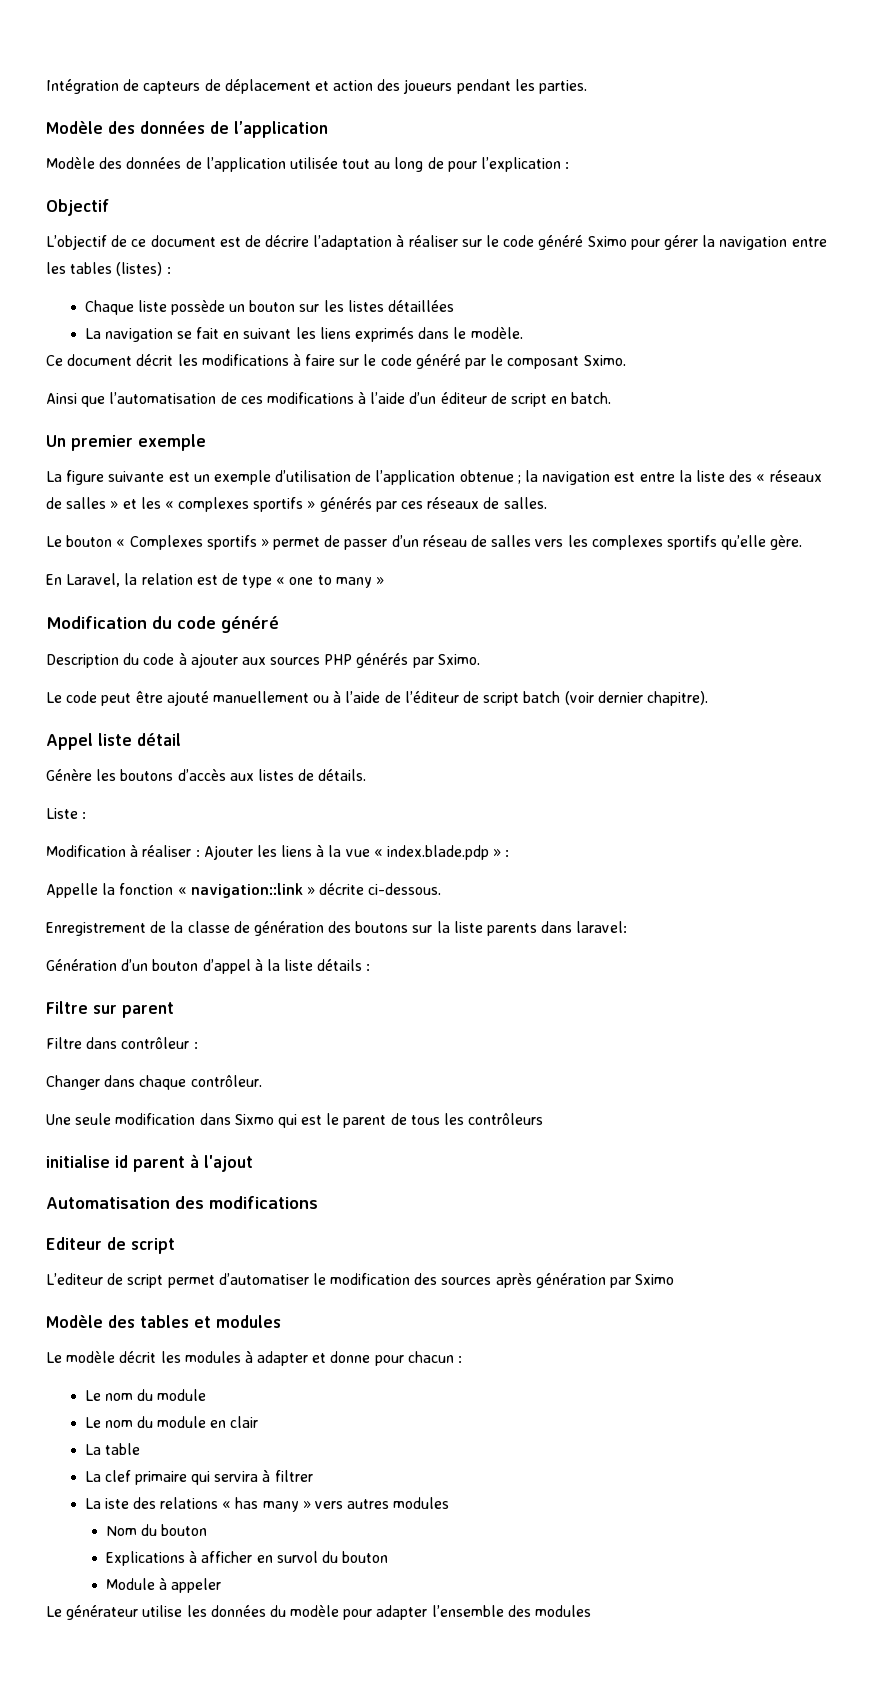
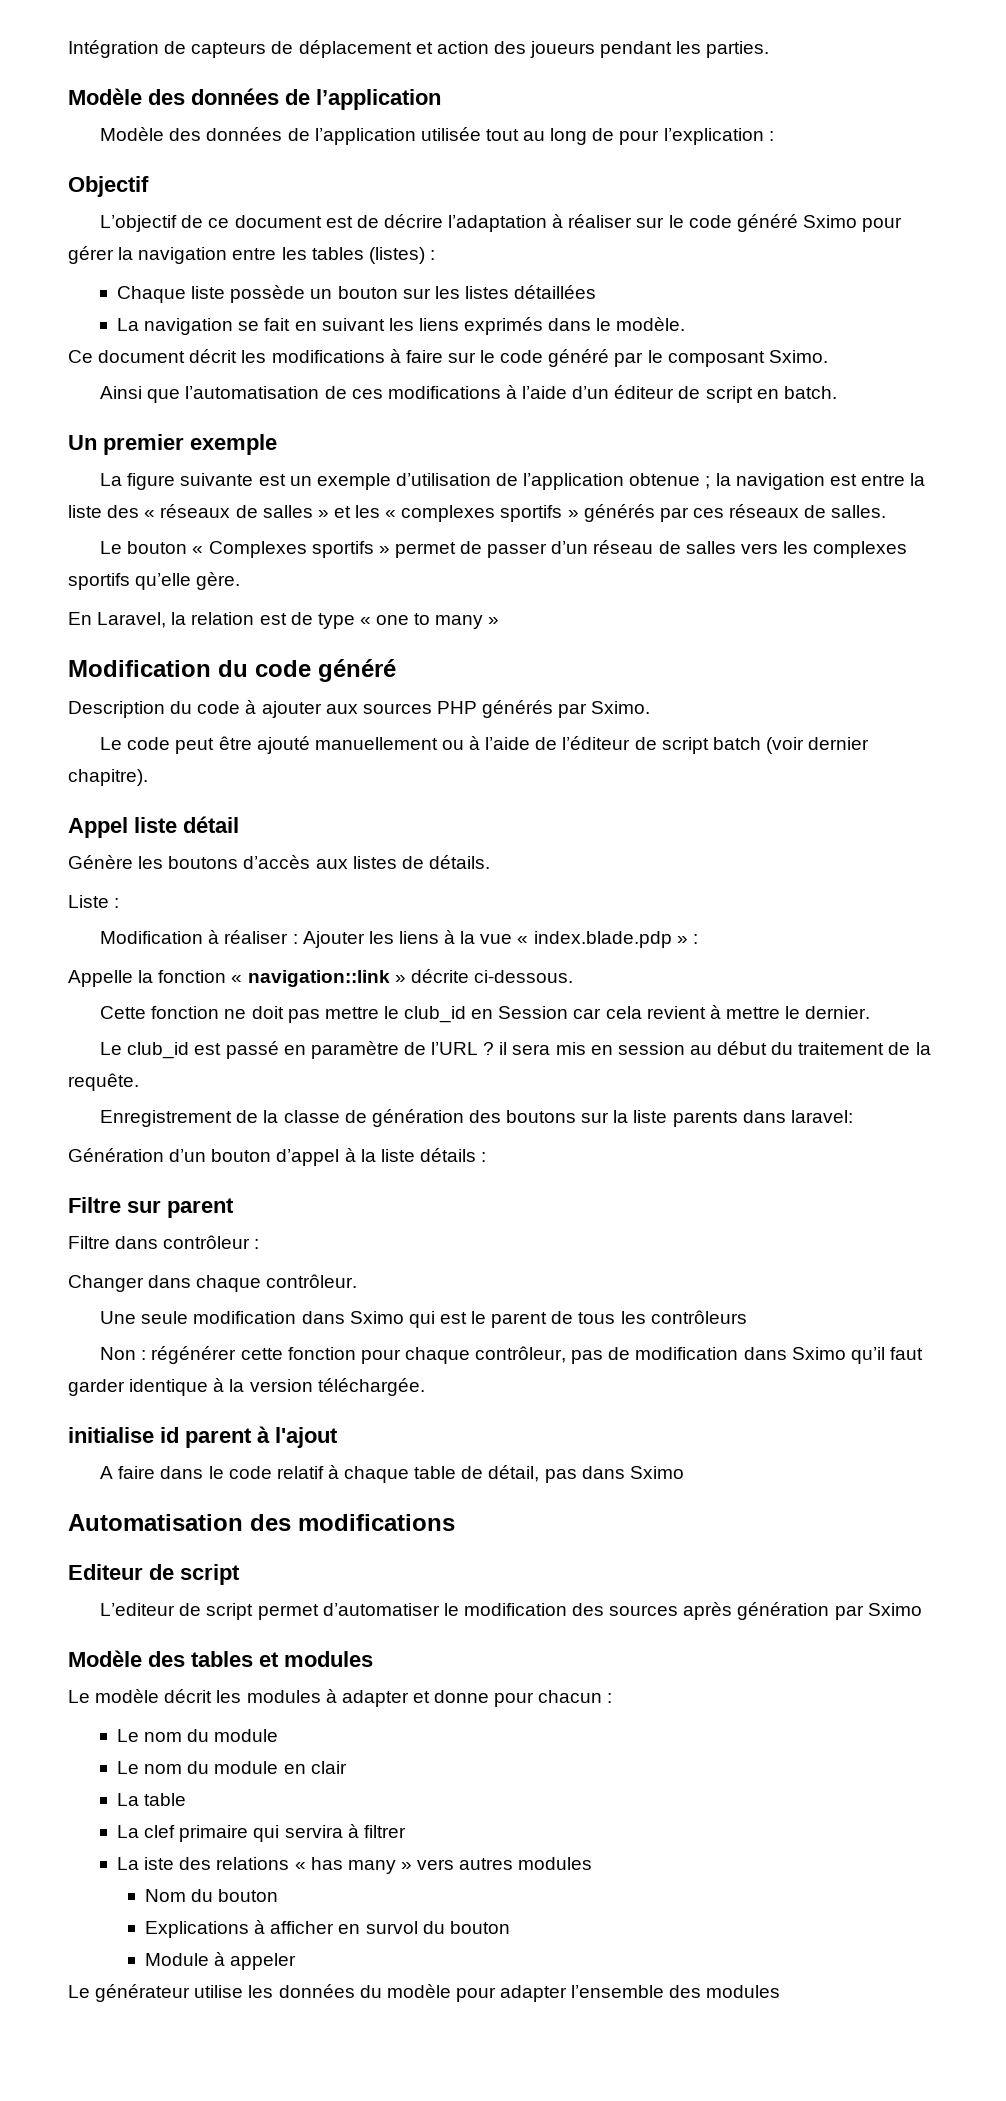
(442, 889) none -> [100,1005,871,1023] [100,1041,931,1059] [68,1073,139,1091] // Cette fonction ne doit pas mettre le club_id en Session car cela revient à mettre le dernier. // Le club_id est passé en paramètre de l’URL ? il sera mis en session au début du traitement de la requête.
[234,1114,274,1125] Sixmo -> [349,1311,404,1324] Sximo
(544, 1119) none -> [100,1346,923,1364] [68,1378,425,1396] // Non : régénérer cette fonction pour chaque contrôleur, pas de modification dans Sximo qu’il faut garder identique à la version téléchargée.
(253, 1163) none -> [100,1465,684,1483] // A faire dans le code relatif à chaque table de détail, pas dans Sximo

